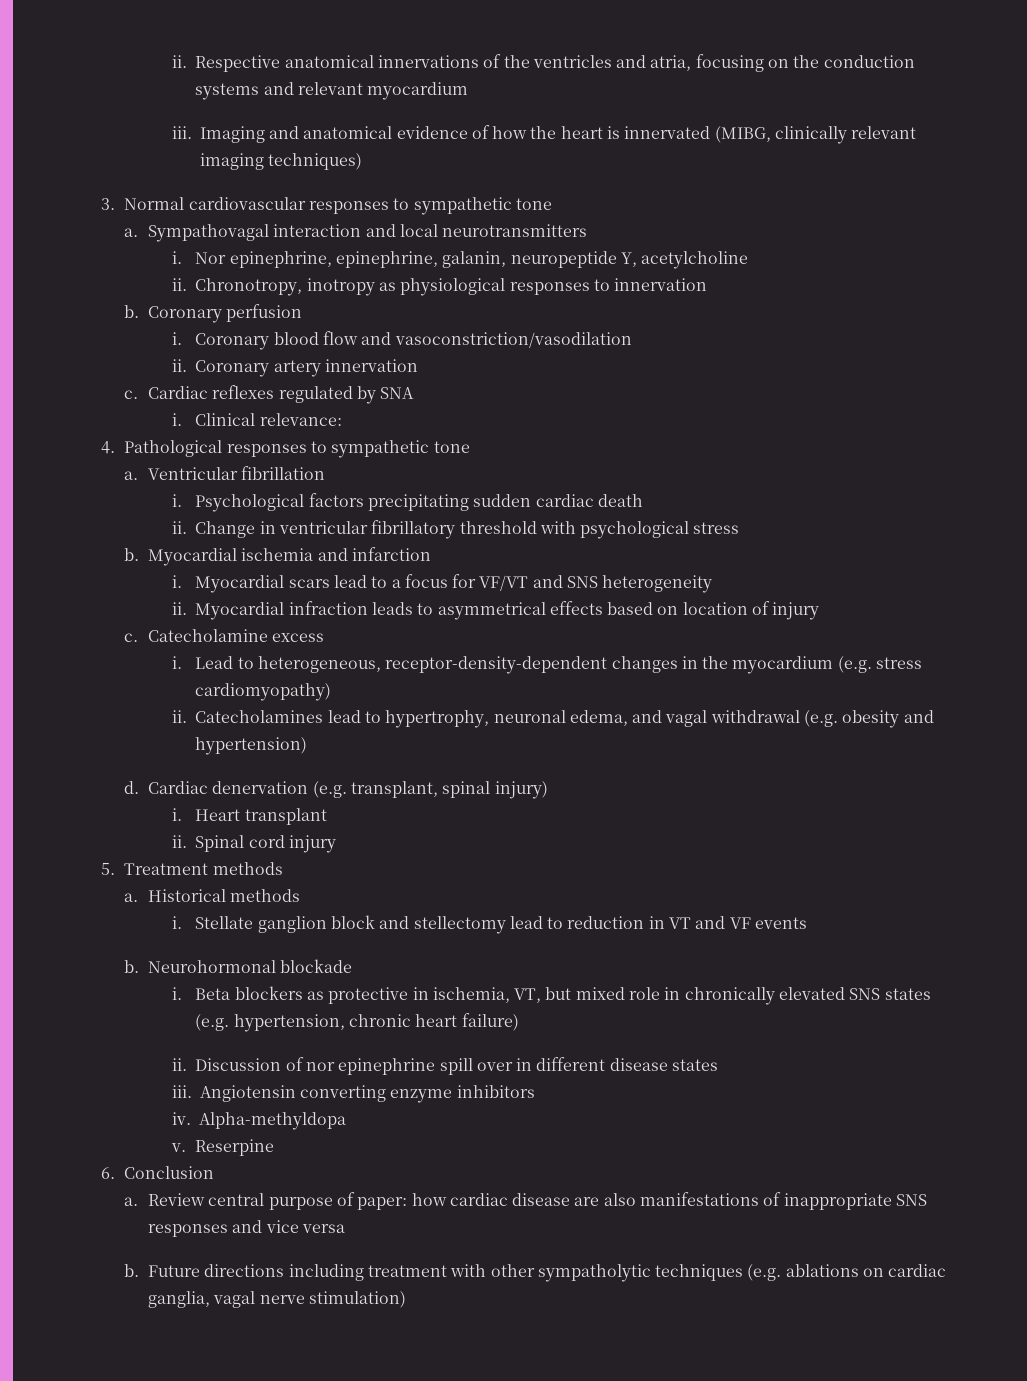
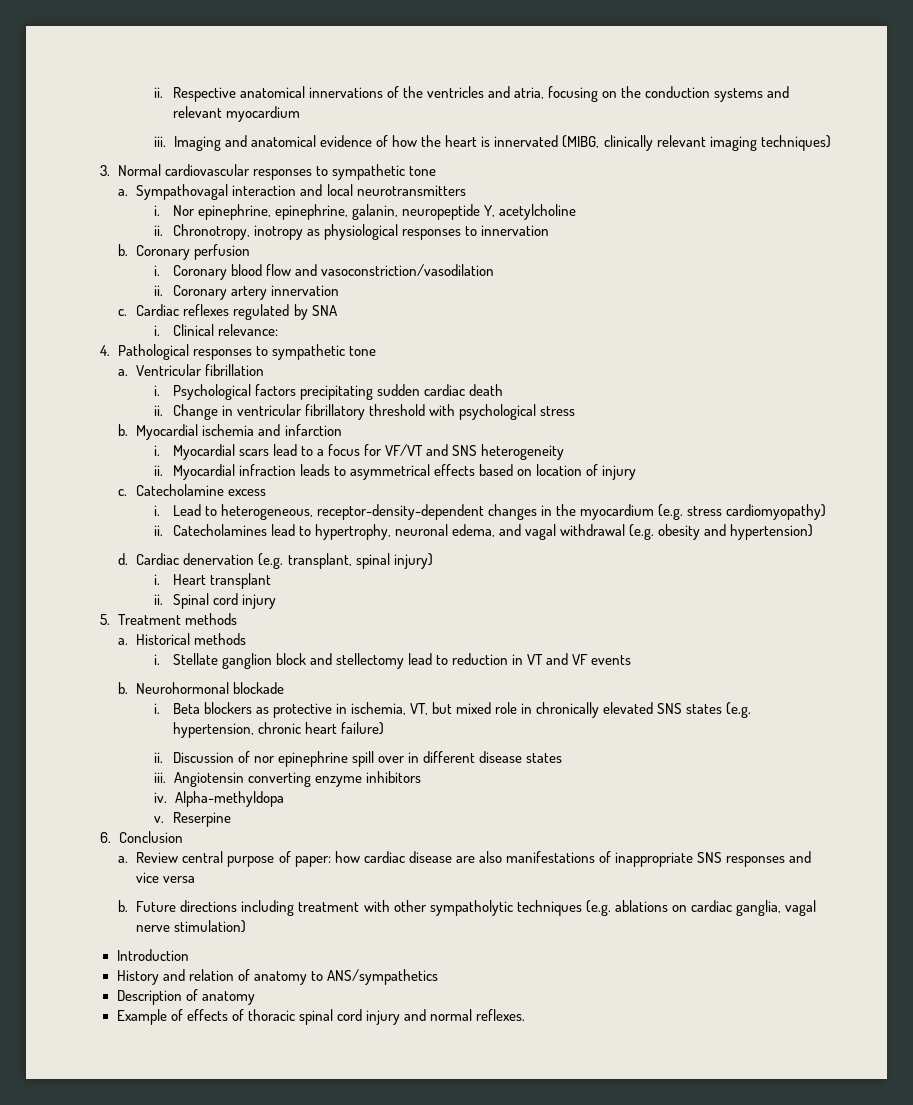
(406, 1299) none -> [116,949,189,961] [116,969,438,985] [116,989,255,1005] [116,1009,526,1025] // Introduction // History and relation of anatomy to ANS/sympathetics // Description of anatomy // Example of effects of thoracic spinal cord injury and normal reflexes.

